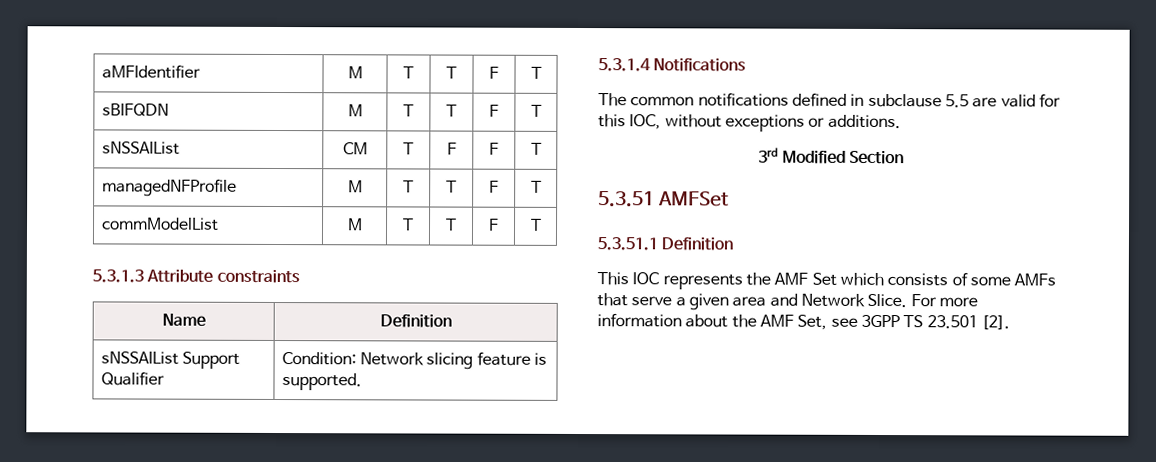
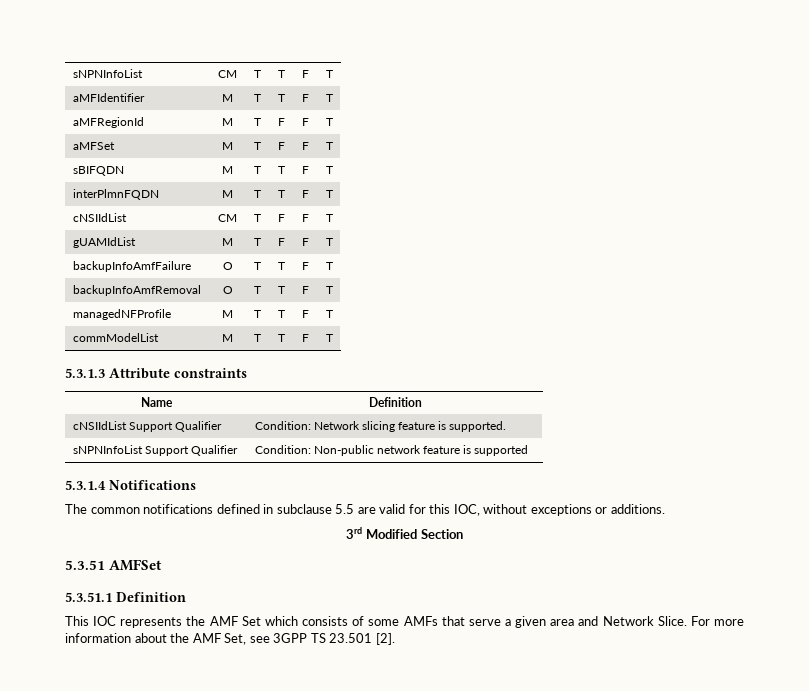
(101, 71) none -> [72,69,143,78] [218,70,237,78] [254,70,261,78] [278,70,285,78] [302,70,309,78] [325,70,333,78] sNPNInfoList | CM | T | T | F | T //
(542, 72) none -> [72,117,144,128] [222,118,233,126] [254,118,261,126] [278,118,285,126] [302,118,309,126] [325,118,333,126] [72,142,115,150] [222,142,233,150] [254,142,261,150] [278,142,285,150] [302,142,309,150] [325,142,333,150] // aMFRegionId | M | T | F | F | T // aMFSet | M | T | F | F | T
[101,141,180,155] sNSSAIList -> [72,189,159,200] [222,190,233,198] [254,190,261,198] [278,190,285,198] [302,190,309,198] [325,190,333,198] [72,213,127,222] interPlmnFQDN | M | T | T | F | T // cNSIIdList
(542, 148) none -> [72,237,136,248] [222,238,233,246] [254,238,261,246] [278,238,285,246] [302,238,309,246] [325,238,333,246] [72,261,191,272] [222,262,233,270] [254,262,261,270] [278,262,285,270] [302,262,309,270] [325,262,333,270] [72,285,201,296] [222,286,233,294] [254,286,261,294] [278,286,285,294] [302,286,309,294] [325,286,333,294] // gUAMIdList | M | T | F | F | T // backupInfoAmfFailure | O | T | T | F | T // backupInfoAmfRemoval | O | T | T | F | T
[100,351,179,365] sNSSAIList -> [72,421,127,430] cNSIIdList
(362, 382) none -> [72,445,239,456] [254,445,529,456] // sNPNInfoList Support Qualifier | Condition: Non-public network feature is supported

